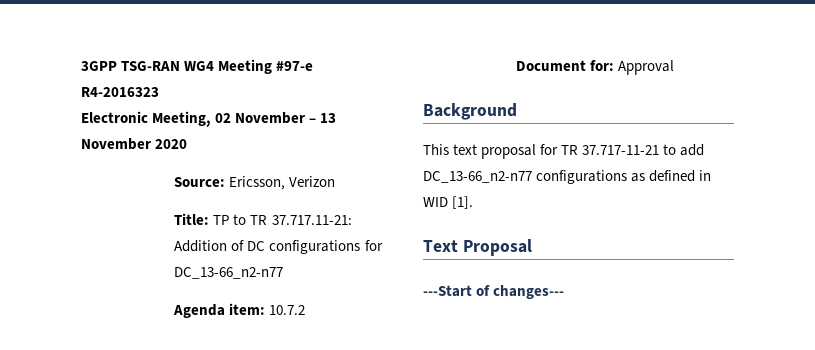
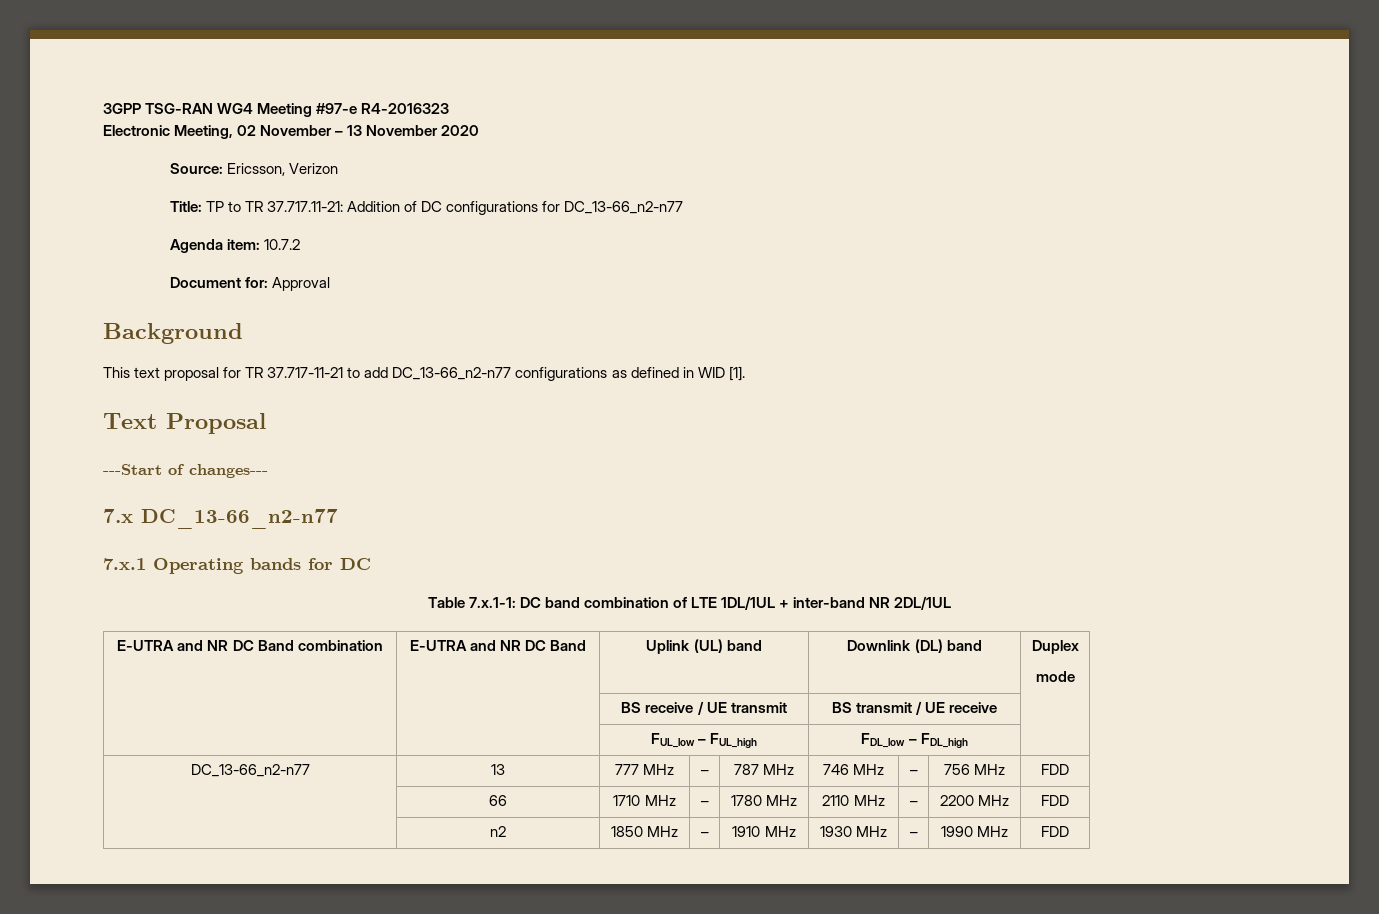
(565, 292) none -> [103,509,338,529] [103,558,371,574] [427,596,952,610] [117,640,383,651] [409,640,587,651] [646,639,762,654] [847,639,982,653] [1031,640,1079,654] [1035,671,1075,682] [621,701,787,715] [831,701,998,715] [650,733,758,748] [861,733,968,748] [190,764,310,777] [491,764,505,775] [614,764,675,775] [700,770,709,775] [733,764,795,775] [822,764,885,775] [909,770,918,775] [943,764,1006,775] [1041,764,1069,775] [489,795,507,806] [613,795,676,806] [700,801,709,806] [730,795,798,806] [822,795,885,806] [909,801,918,806] [939,795,1010,806] [1041,795,1069,806] [490,826,506,837] [610,826,679,837] [700,832,709,837] [732,826,796,837] [819,826,888,837] [909,832,918,837] [940,826,1009,837] [1041,826,1069,837] // 7.x DC_13-66_n2-n77 // 7.x.1 Operating bands for DC // Table 7.x.1-1: DC band combination of LTE 1DL/1UL + inter-band NR 2DL/1UL // E-UTRA and NR DC Band combination | E-UTRA and NR DC Band | Uplink (UL) band | Downlink (DL) band | Duplex // mode // | | BS receive / UE transmit | BS transmit / UE receive | // | | FUL_low – FUL_high | FDL_low – FDL_high | // DC_13-66_n2-n77 | 13 | 777 MHz | – | 787 MHz | 746 MHz | – | 756 MHz | FDD // | 66 | 1710 MHz | – | 1780 MHz | 2110 MHz | – | 2200 MHz | FDD // | n2 | 1850 MHz | – | 1910 MHz | 1930 MHz | – | 1990 MHz | FDD

